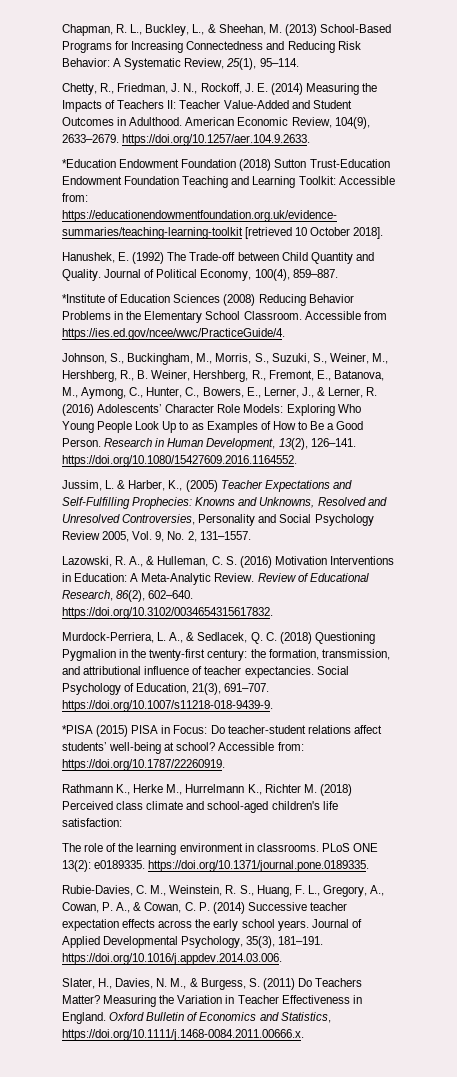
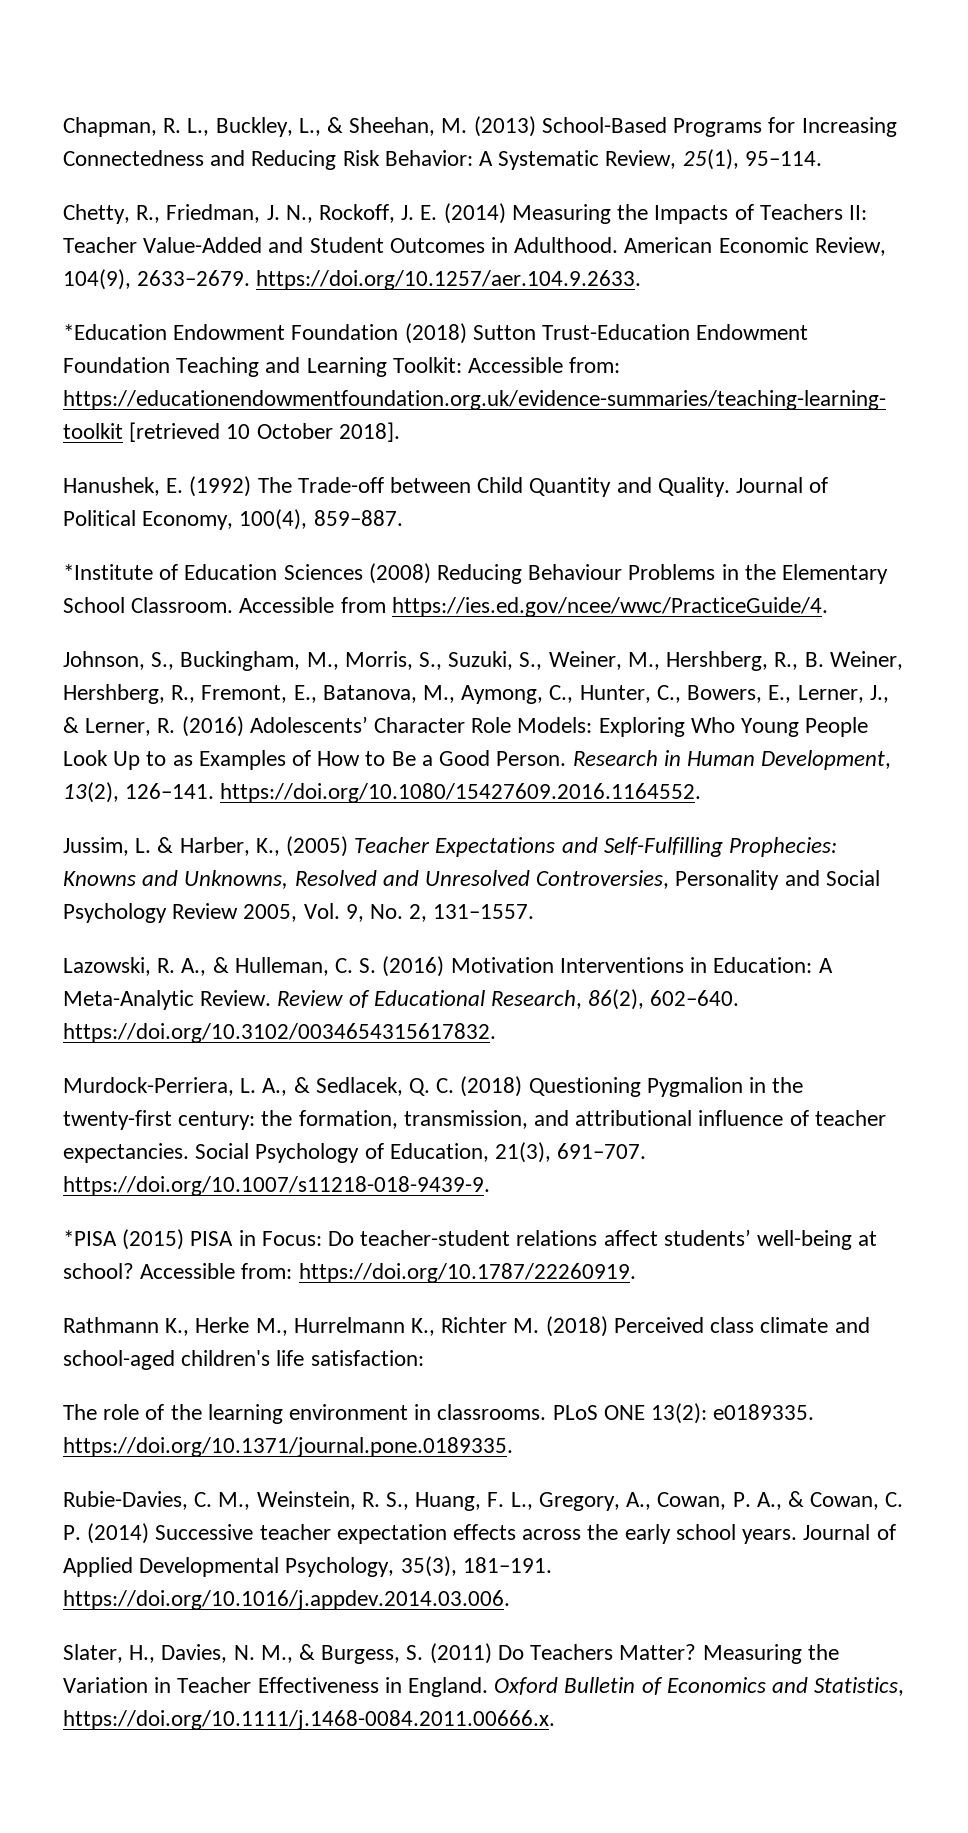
[308,294,354,303] Behavior -> [528,564,623,580] Behaviour

